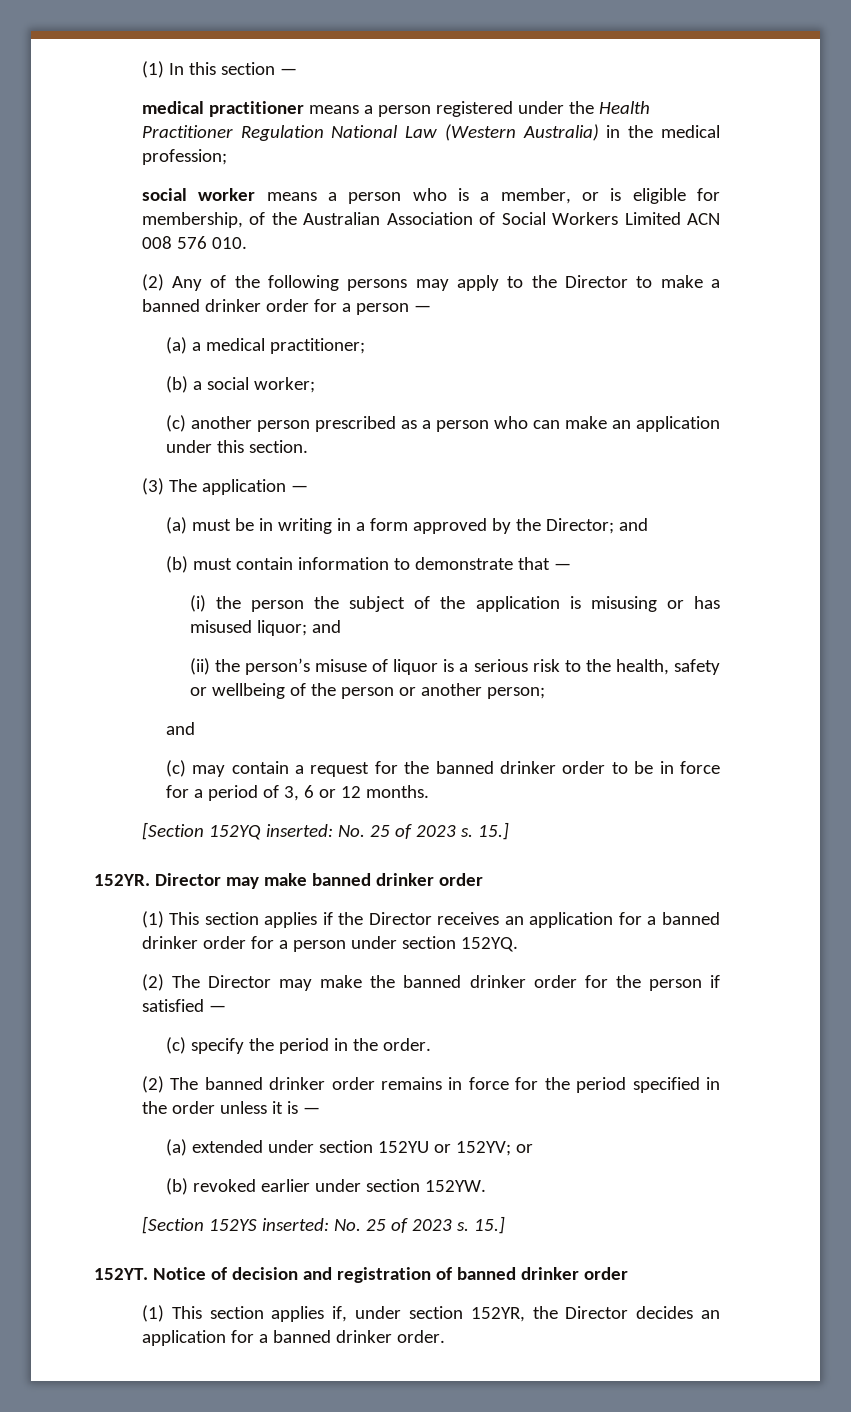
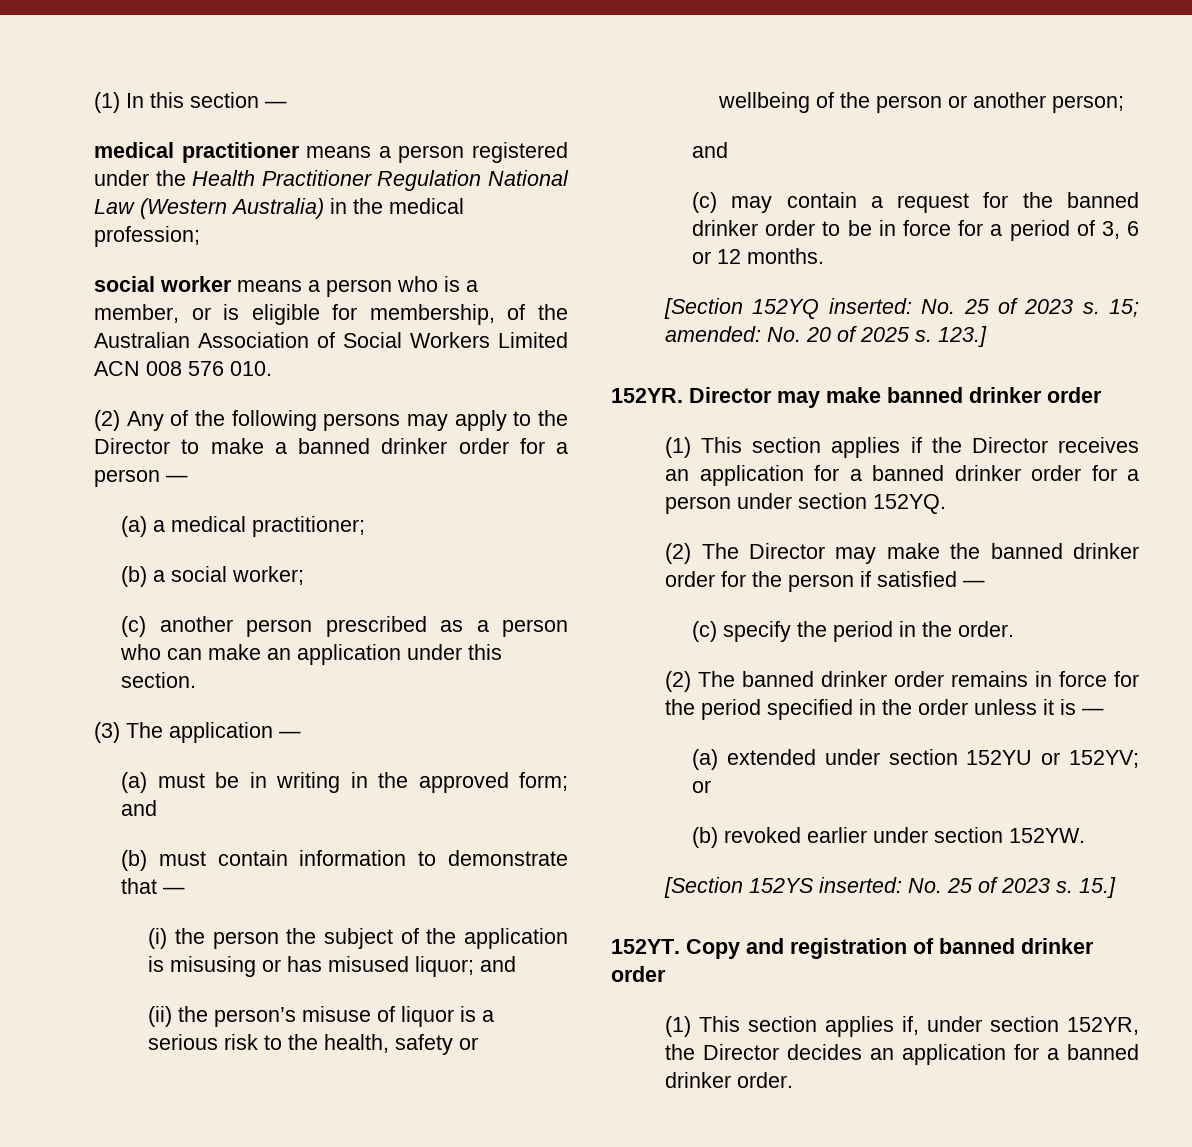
[355,518,614,534] a form approved by the Director; -> [378,772,568,793] the approved form;
[477,822,509,840] 15.] -> [1109,299,1139,317] [665,326,988,347] 15; amended: No. 20 of 2025 s. 123.]
[152,1267,298,1280] Notice of decision -> [686,939,740,959] Copy

